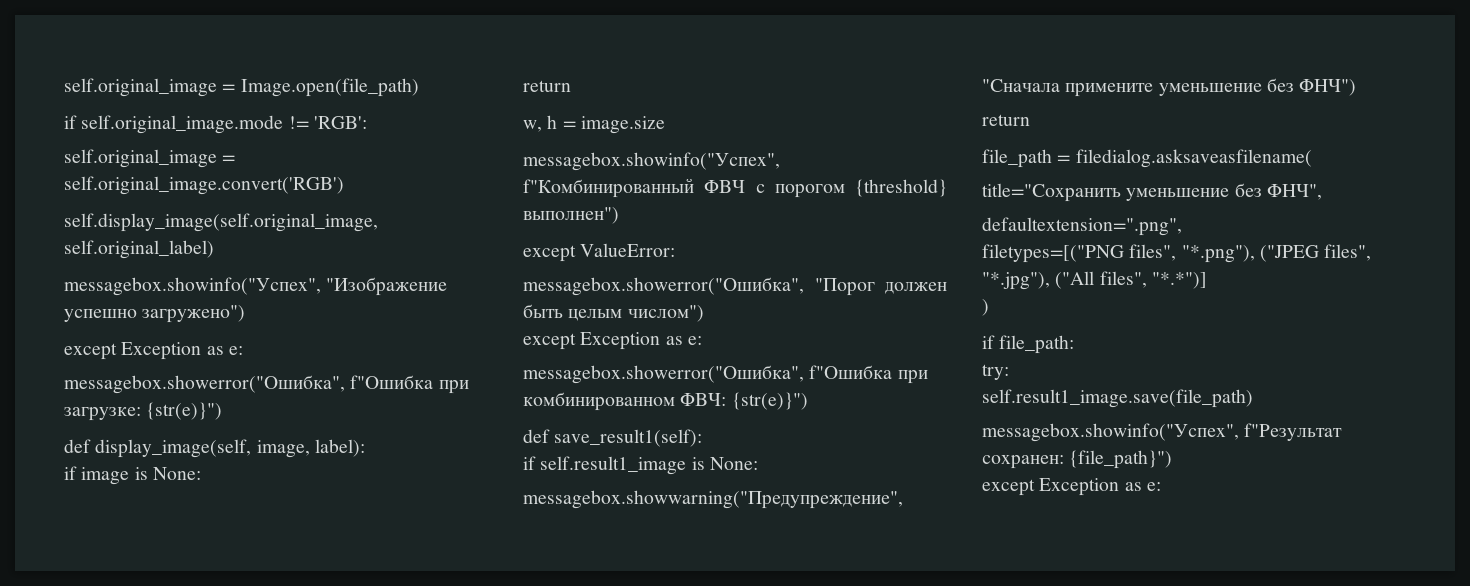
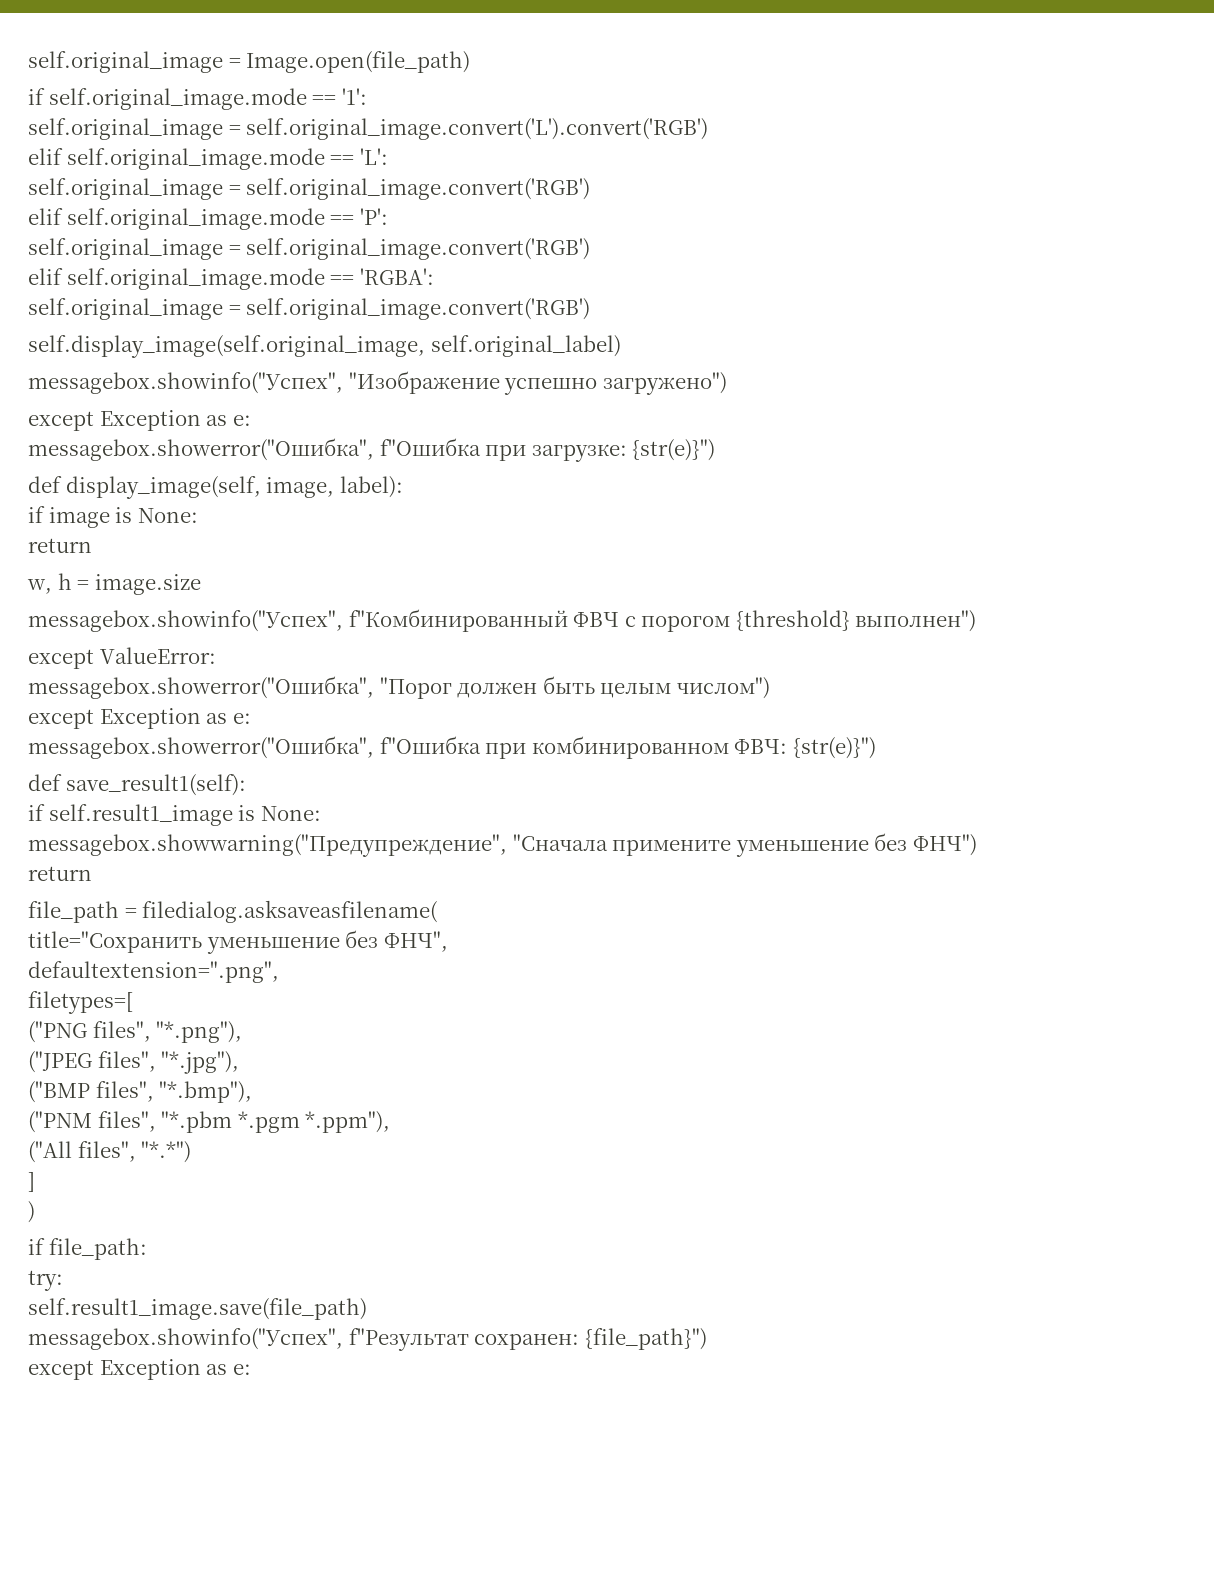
[288,116,367,129] != 'RGB': -> [312,88,367,105] [28,118,709,140] [28,148,388,170] [28,178,591,200] [28,208,388,230] [28,238,591,260] [28,268,434,290] == '1': // self.original_image = self.original_image.convert('L').convert('RGB') // elif self.original_image.mode == 'L': // self.original_image = self.original_image.convert('RGB') // elif self.original_image.mode == 'P': // self.original_image = self.original_image.convert('RGB') // elif self.original_image.mode == 'RGBA':
[982,244,1124,263] filetypes=[("PNG -> [28,991,133,1014] [28,1021,87,1043] filetypes=[ // ("PNG
(1255, 254) none -> (243, 1032) //
[1055,271,1207,289] ("All files", "*.*")] -> [28,1081,253,1103] [28,1111,391,1133] [28,1141,192,1163] [28,1172,35,1192] // ("BMP files", "*.bmp"), // ("PNM files", "*.pbm *.pgm *.ppm"), // ("All files", "*.*") // ]

